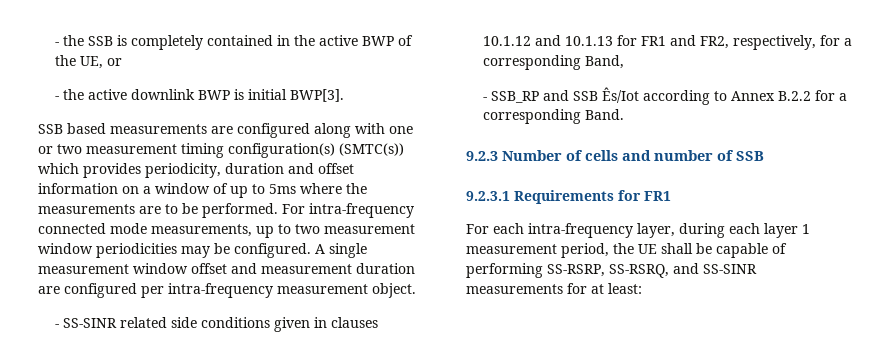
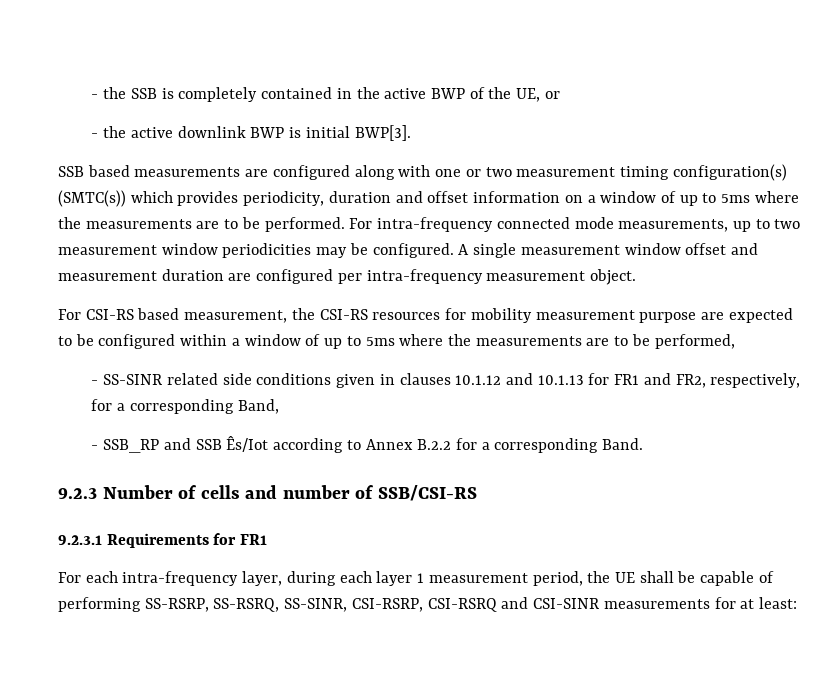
(416, 290) none -> [58,308,793,323] [58,334,735,349] // For CSI-RS based measurement, the CSI-RS resources for mobility measurement purpose are expected to be configured within a window of up to 5ms where the measurements are to be performed,
[736,151,764,161] SSB -> [377,485,477,501] SSB/CSI-RS
[673,263,757,274] and SS-SINR -> [284,597,600,612] SS-SINR, CSI-RSRP, CSI-RSRQ and CSI-SINR

